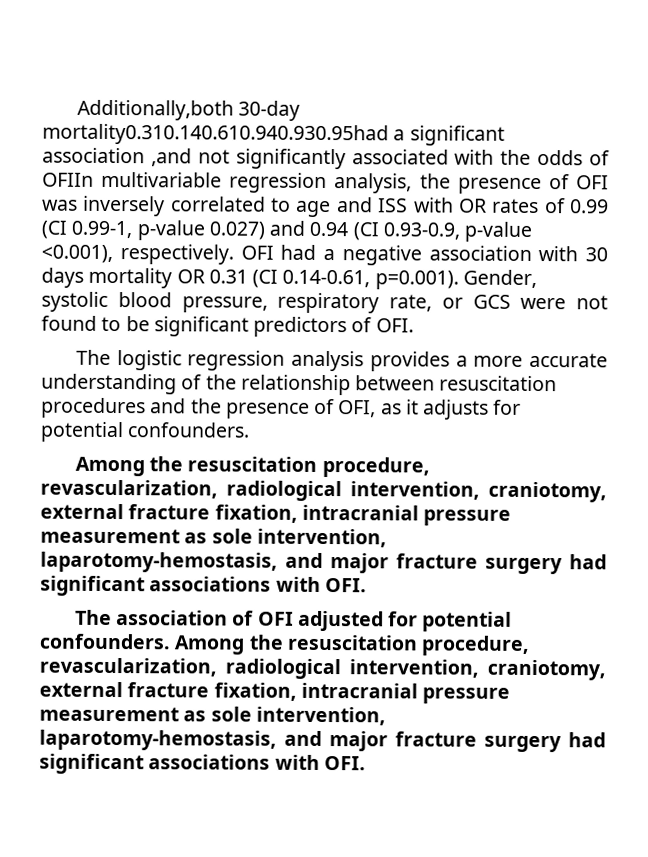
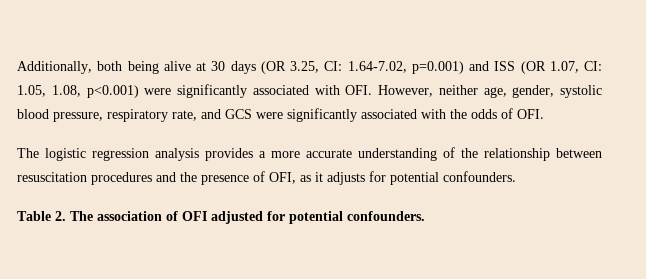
[76,99,301,121] [42,123,505,146] [42,147,230,167] Additionally,both 30-day mortality0.310.140.610.940.930.95had a significant association ,and not -> [17,61,602,74] [17,84,602,98] [17,109,283,122] Additionally, both being alive at 30 days (OR 3.25, CI: 1.64-7.02, p=0.001) and ISS (OR 1.07, CI: 1.05, 1.08, p<0.001) were significantly associated with OFI. However, neither age, gender, systolic blood pressure, respiratory rate, and GCS were
[42,171,609,195] [42,195,610,218] [41,220,533,242] [41,244,608,266] [41,267,537,290] [41,291,608,314] [41,315,373,338] OFIIn multivariable regression analysis, the presence of OFI was inversely correlated to age and ISS with OR rates of 0.99 (CI 0.99-1, p-value 0.027) and 0.94 (CI 0.93-0.9, p-value <0.001), respectively. OFI had a negative association with 30 days mortality OR 0.31 (CI 0.14-0.61, p=0.001). Gender, systolic blood pressure, respiratory rate, or GCS were not found to be significant predictors of -> (513, 113) none
[74,456,430,478] [40,479,607,503] [40,503,512,526] [40,528,387,548] [40,551,607,575] [40,575,367,597] Among the resuscitation procedure, revascularization, radiological intervention, craniotomy, external fracture fixation, intracranial pressure measurement as sole intervention, laparotomy-hemostasis, and major fracture surgery had significant associations with OFI. // -> [17,211,66,221] Table 2.
[174,634,531,656] [39,657,606,681] [39,681,511,704] [39,706,386,726] [39,729,606,753] [39,753,366,775] Among the resuscitation procedure, revascularization, radiological intervention, craniotomy, external fracture fixation, intracranial pressure measurement as sole intervention, laparotomy-hemostasis, and major fracture surgery had significant associations with OFI. -> (425, 216) none

